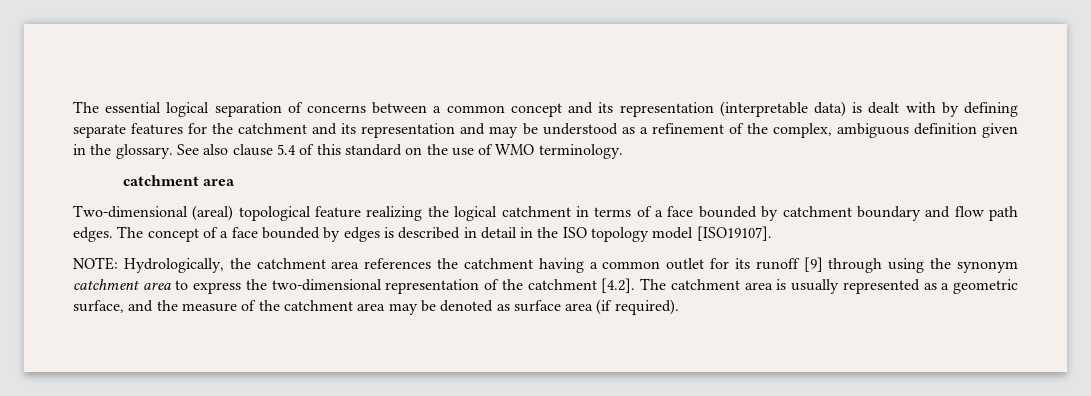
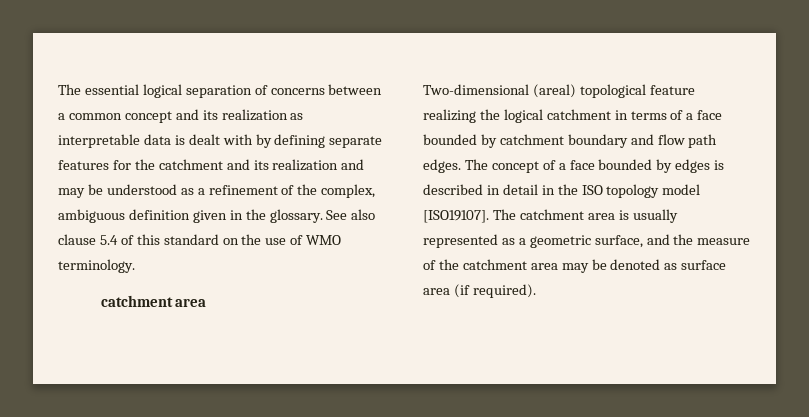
[619,101,846,117] representation (interpretable data) -> [221,109,304,121] [58,134,171,148] realization as interpretable data
[361,123,456,138] representation -> [272,159,339,171] realization
[73,257,1019,273] [73,278,636,294] // NOTE: Hydrologically, the catchment area references the catchment having a common outlet for its runoff [9] through using the synonym catchment area to express the two-dimensional representation of the catchment [4.2]. -> (489, 216) none

